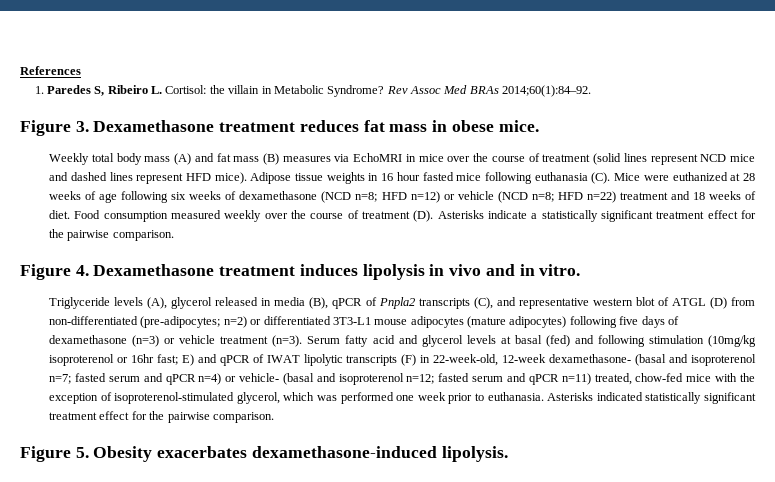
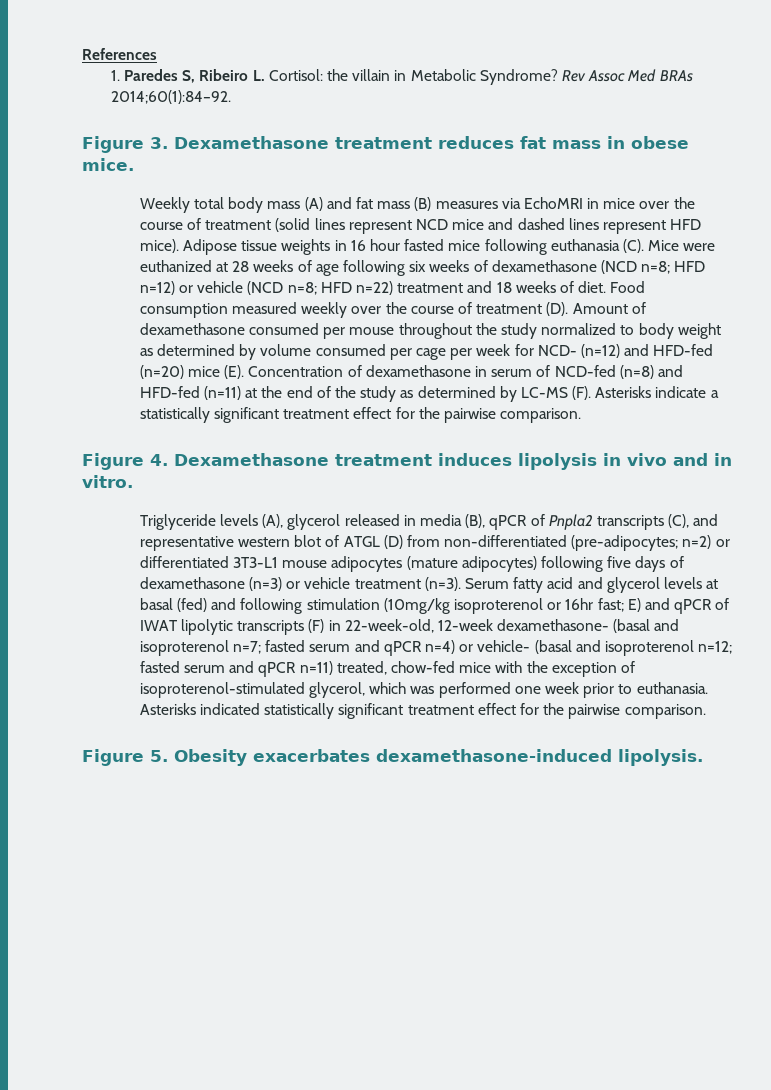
(434, 216) none -> [572,302,646,314] [139,323,721,339] [139,344,714,360] [139,365,683,379] [139,386,592,402] Amount of dexamethasone consumed per mouse throughout the study normalized to body weight as determined by volume consumed per cage per week for NCD- (n=12) and HFD-fed (n=20) mice (E). Concentration of dexamethasone in serum of NCD-fed (n=8) and HFD-fed (n=11) at the end of the study as determined by LC-MS (F).

